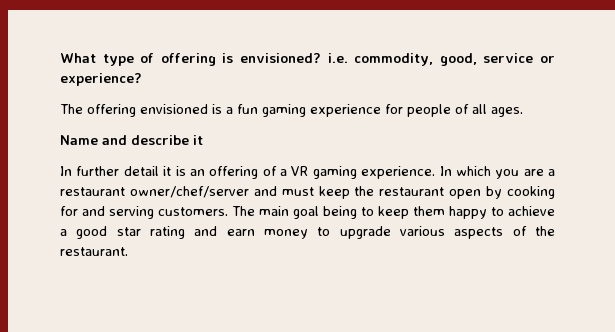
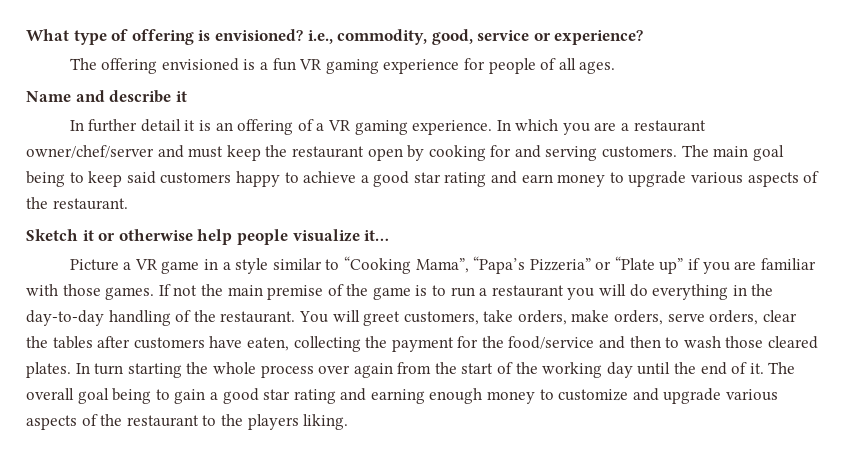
[327,53,348,63] i.e. -> [307,30,333,44] i.e.,
(258, 109) none -> [299,59,323,70] VR
[413,206,445,216] them -> [126,171,232,184] said customers
(128, 251) none -> [26,229,390,245] [69,256,816,274] [26,284,774,300] [26,310,797,326] [26,336,819,352] [26,362,796,378] [26,388,779,404] [26,414,349,430] // Sketch it or otherwise help people visualize it… // Picture a VR game in a style similar to “Cooking Mama”, “Papa’s Pizzeria” or “Plate up” if you are familiar with those games. If not the main premise of the game is to run a restaurant you will do everything in the day-to-day handling of the restaurant. You will greet customers, take orders, make orders, serve orders, clear the tables after customers have eaten, collecting the payment for the food/service and then to wash those cleared plates. In turn starting the whole process over again from the start of the working day until the end of it. The overall goal being to gain a good star rating and earning enough money to customize and upgrade various aspects of the restaurant to the players liking.

